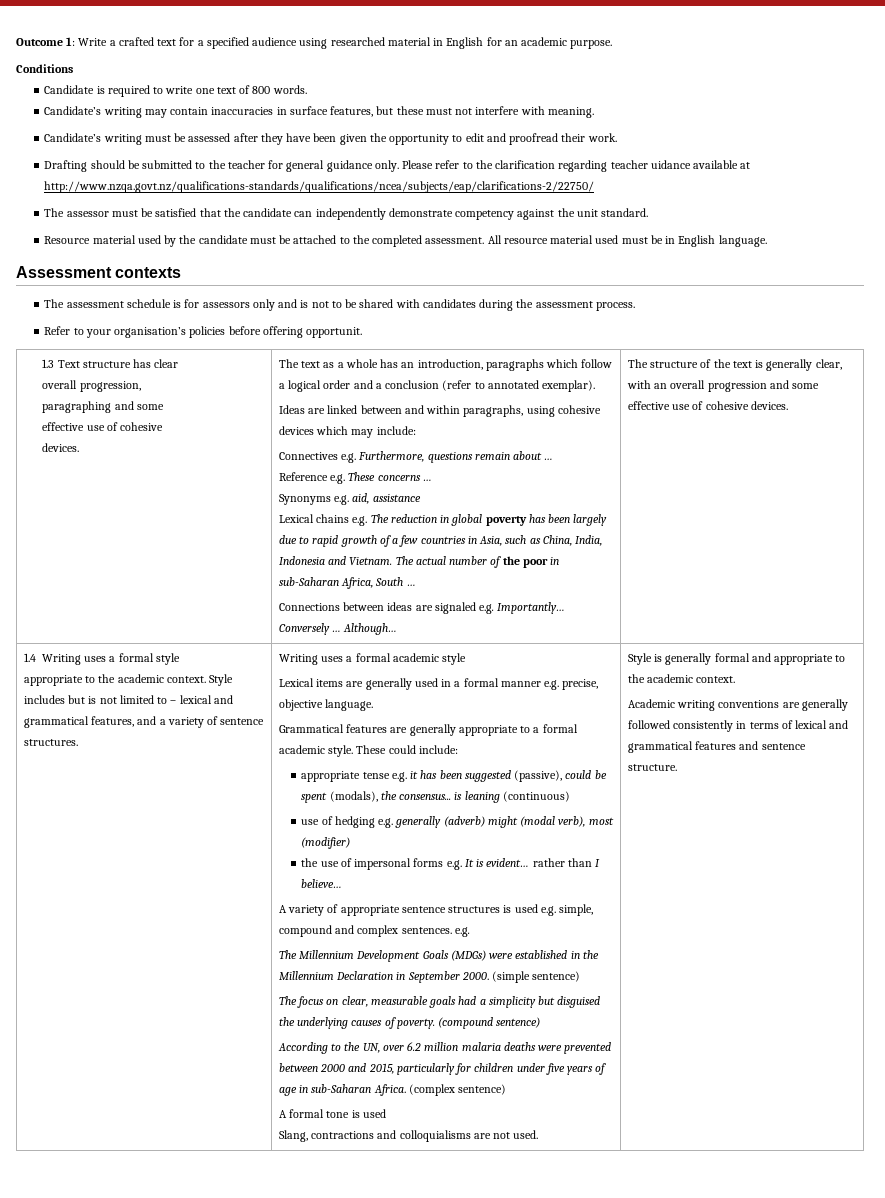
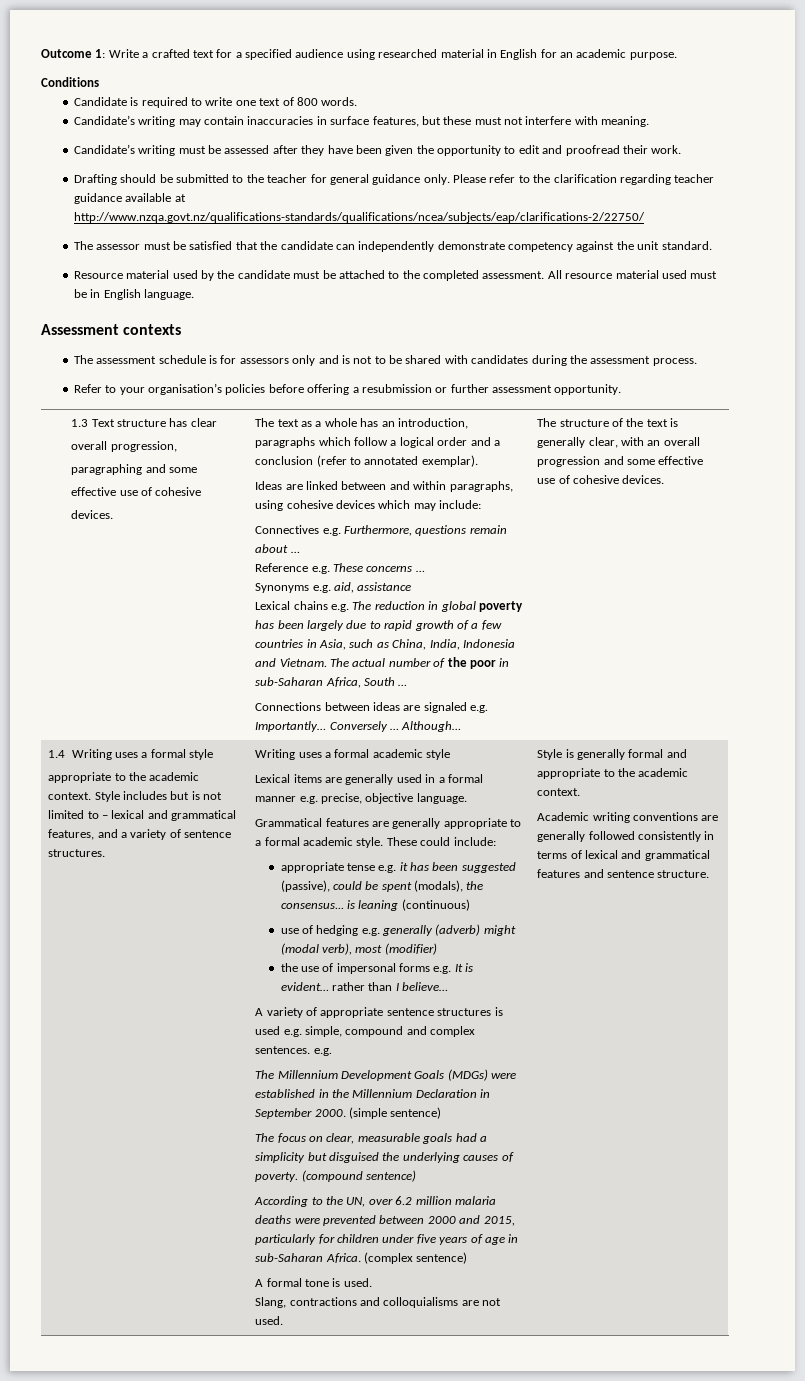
[650,160,691,169] uidance -> [73,193,122,204] guidance
[306,327,363,338] opportunit. -> [352,384,622,395] a resubmission or further assessment opportunity.
[362,1109,386,1118] used -> [343,1278,372,1287] used.

